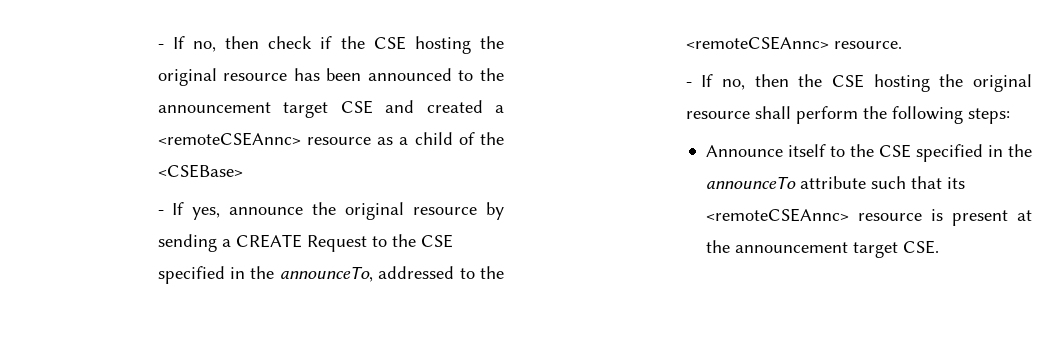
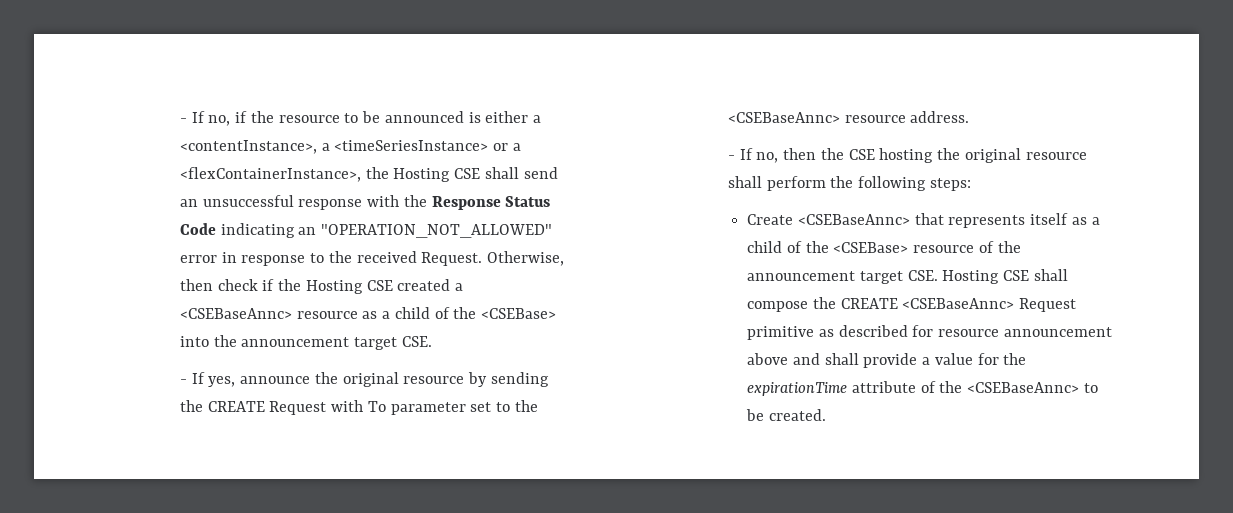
[157,36,505,54] [157,68,505,86] [157,100,415,118] - If no, then check if the CSE hosting the original resource has been announced to the announcement target CSE and -> [180,111,541,126] [180,140,521,154] [180,167,558,182] [180,195,551,210] [180,223,553,238] [180,251,565,266] [180,279,393,294] - If no, if the resource to be announced is either a <contentInstance>, a <timeSeriesInstance> or a <flexContainerInstance>, the Hosting CSE shall send an unsuccessful response with the Response Status Code indicating an "OPERATION_NOT_ALLOWED" error in response to the received Request. Otherwise, then check if the Hosting CSE
[157,132,301,146] <remoteCSEAnnc> -> [180,308,293,319] <CSEBaseAnnc>
(243, 171) none -> [180,335,432,350] into the announcement target CSE.
[221,239,231,247] a -> [180,400,204,412] the
[371,234,453,248] [157,266,504,284] [685,36,902,50] to the CSE specified in the announceTo, addressed to the <remoteCSEAnnc> resource. -> [331,400,538,415] [728,111,970,123] with To parameter set to the <CSEBaseAnnc> resource address.
[705,144,1032,162] [705,176,965,189] [705,208,1032,226] [705,240,939,258] Announce itself to the CSE specified in the announceTo attribute such that its <remoteCSEAnnc> resource is present at the announcement target CSE. -> [747,213,1100,228] [747,241,1021,253] [747,269,1068,284] [747,297,1077,312] [747,325,1112,340] [747,353,1027,368] [747,381,1098,396] [746,409,826,421] Create <CSEBaseAnnc> that represents itself as a child of the <CSEBase> resource of the announcement target CSE. Hosting CSE shall compose the CREATE <CSEBaseAnnc> Request primitive as described for resource announcement above and shall provide a value for the expirationTime attribute of the <CSEBaseAnnc> to be created.

